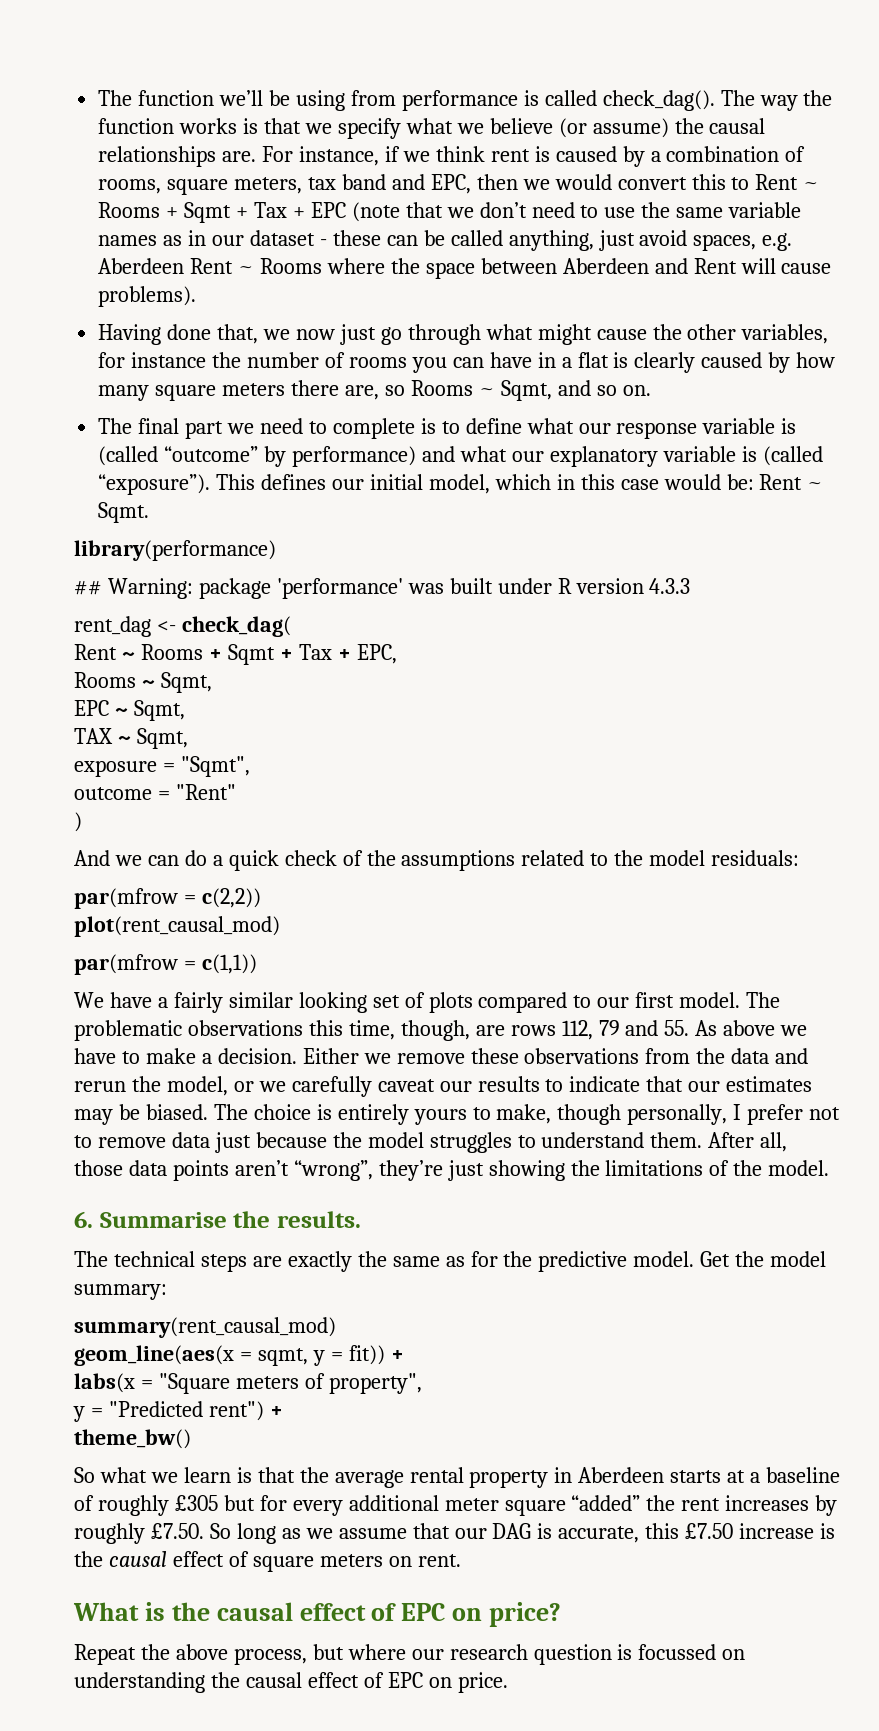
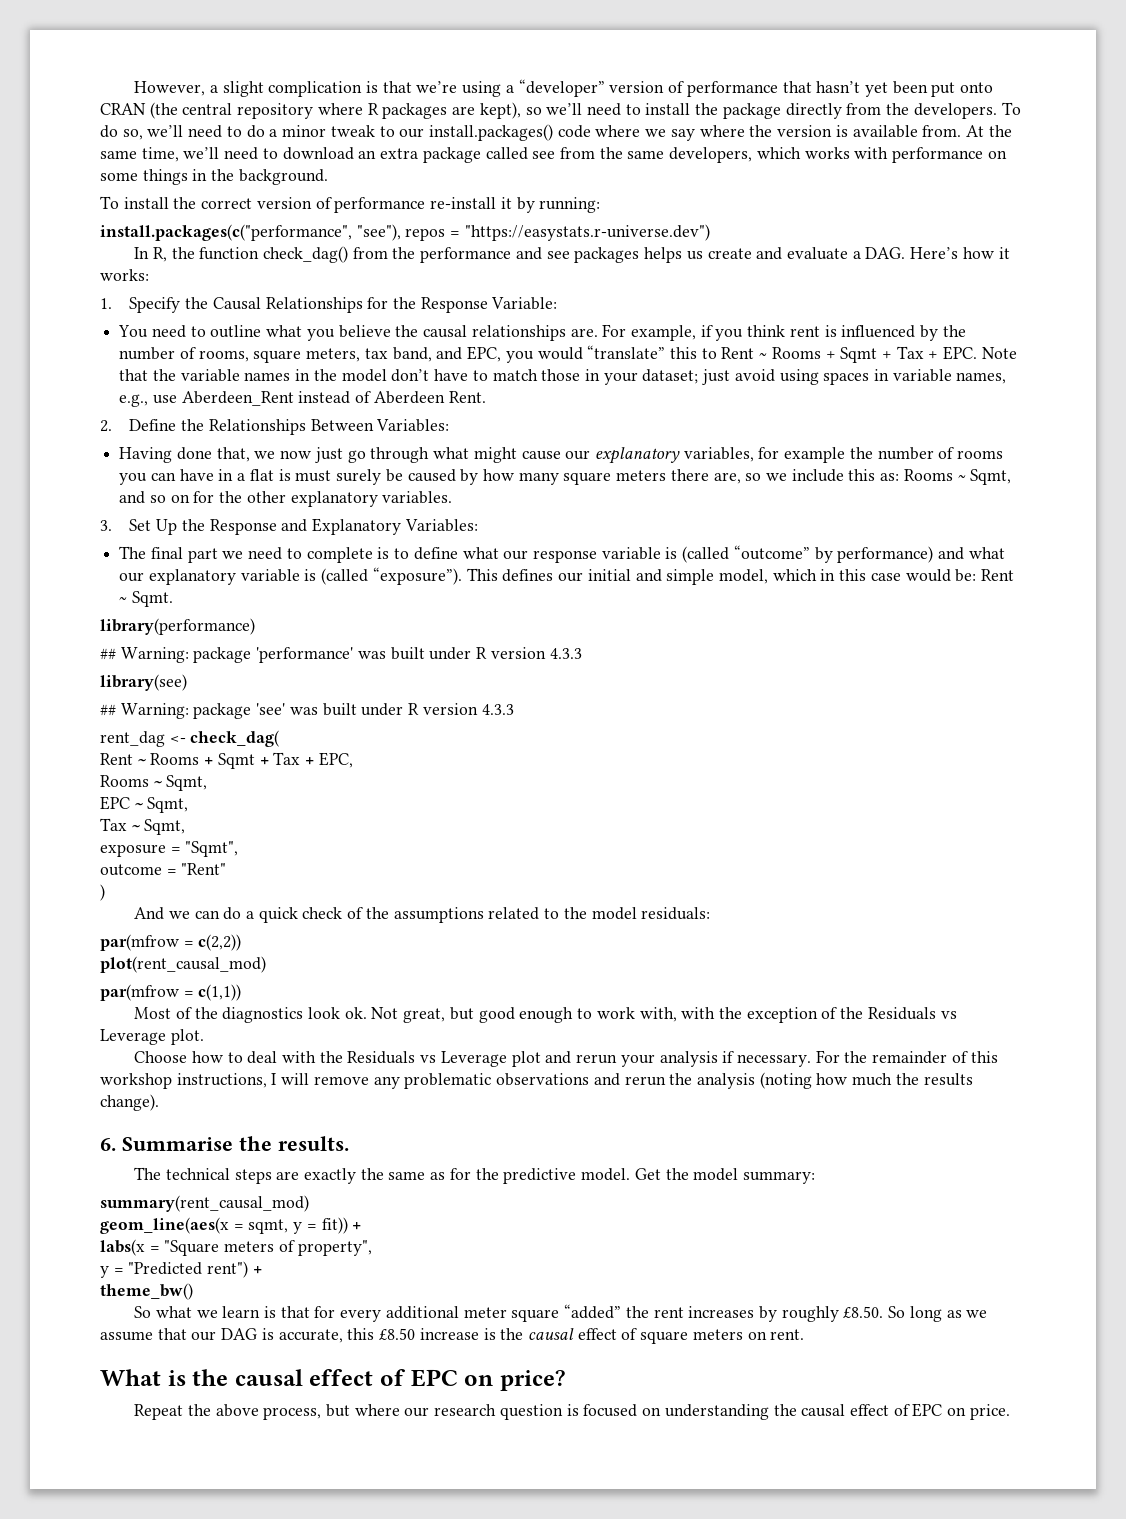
[98,90,833,111] [98,118,669,139] The function we’ll be using from performance is called check_dag(). The way the function works is that we specify what we believe (or assume) -> [134,79,994,97] [100,102,1021,119] [100,124,1012,141] [100,147,1007,163] [100,169,328,185] [100,196,601,213] [100,224,710,241] [134,246,1010,263] [100,269,149,281] [100,297,558,313] [118,325,391,341] However, a slight complication is that we’re using a “developer” version of performance that hasn’t yet been put onto CRAN (the central repository where R packages are kept), so we’ll need to install the package directly from the developers. To do so, we’ll need to do a minor tweak to our install.packages() code where we say where the version is available from. At the same time, we’ll need to download an extra package called see from the same developers, which works with performance on some things in the background. // To install the correct version of performance re-install it by running: // install.packages(c("performance", "see"), repos = "https://easystats.r-universe.dev") // In R, the function check_dag() from the performance and see packages helps us create and evaluate a DAG. Here’s how it works: // 1. Specify the Causal Relationships for the Response Variable: // You need to outline what you believe
[299,146,780,167] instance, if we think rent is caused by a combination -> [630,325,966,341] [119,347,176,360] example, if you think rent is influenced by the number
[341,174,386,190] band -> [392,347,432,362] band,
[476,174,687,190] then we would convert -> [505,345,666,363] you would “translate”
[310,202,802,222] [98,230,793,251] [98,258,832,279] [98,286,197,307] EPC (note that we don’t need to use the same variable names as in our dataset - these can be called anything, just avoid spaces, e.g. Aberdeen Rent ~ Rooms where the space between Aberdeen and Rent will cause problems). -> [943,346,1017,360] [119,369,1007,385] [119,391,486,407] [100,419,450,435] EPC. Note that the variable names in the model don’t have to match those in your dataset; just avoid using spaces in variable names, e.g., use Aberdeen_Rent instead of Aberdeen Rent. // 2. Define the Relationships Between Variables:
[652,324,737,340] the other -> [565,447,680,464] our explanatory
[131,352,207,368] instance -> [784,447,846,463] example
[634,352,696,373] clearly -> [295,469,403,485] must surely be
(405, 390) none -> [766,469,900,482] we include this as:
[622,385,651,396] on. -> [170,491,453,507] [100,518,478,535] on for the other explanatory variables. // 3. Set Up the Response and Explanatory Variables:
(423, 482) none -> [635,569,715,585] and simple
(691, 586) none -> [100,674,187,691] [100,703,514,719] // library(see) // ## Warning: package 'see' was built under R version 4.3.3
[74,728,113,744] TAX -> [100,818,127,831] Tax
[74,992,781,1013] [74,1020,808,1041] [74,1048,809,1064] [74,1076,813,1097] [74,1104,841,1125] [74,1132,788,1153] [74,1160,830,1181] We have a fairly similar looking set of plots compared to our first model. The problematic observations this time, though, are rows 112, 79 and 55. As above we have to make a decision. Either we remove these observations from the data and rerun the model, or we carefully caveat our results to indicate that our estimates may be biased. The choice is entirely yours to make, though personally, I prefer not to remove data just because the model struggles to understand them. After all, those data points aren’t “wrong”, they’re just showing the limitations of the model. -> [134,1007,957,1023] [100,1029,204,1045] [134,1050,998,1067] [100,1072,973,1089] [100,1094,159,1111] Most of the diagnostics look ok. Not great, but good enough to work with, with the exception of the Residuals vs Leverage plot. // Choose how to deal with the Residuals vs Leverage plot and rerun your analysis if necessary. For the remainder of this workshop instructions, I will remove any problematic observations and rerun the analysis (noting how much the results change).
[299,1467,841,1488] [74,1495,255,1516] the average rental property in Aberdeen starts at a baseline of roughly £305 but -> (310, 1312) none
[150,1523,204,1539] £7.50. -> [843,1306,884,1318] £8.50.
[685,1523,734,1539] £7.50 -> [379,1328,416,1340] £8.50
[638,1644,717,1660] focussed -> [583,1404,638,1417] focused

